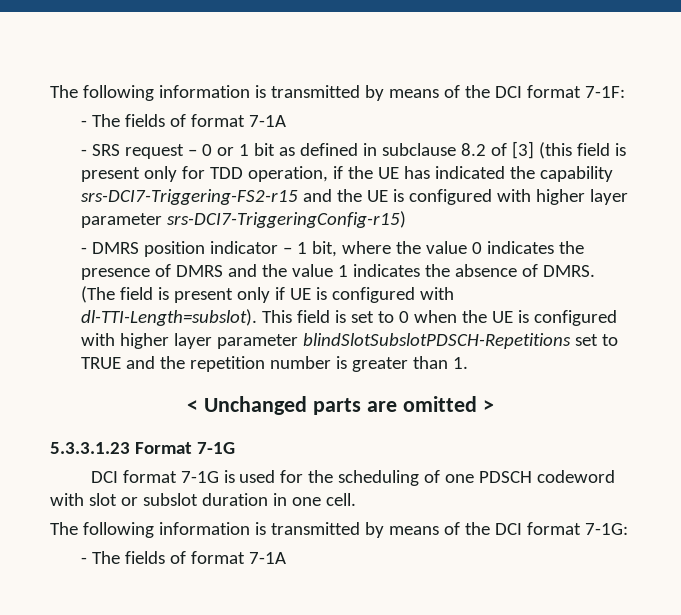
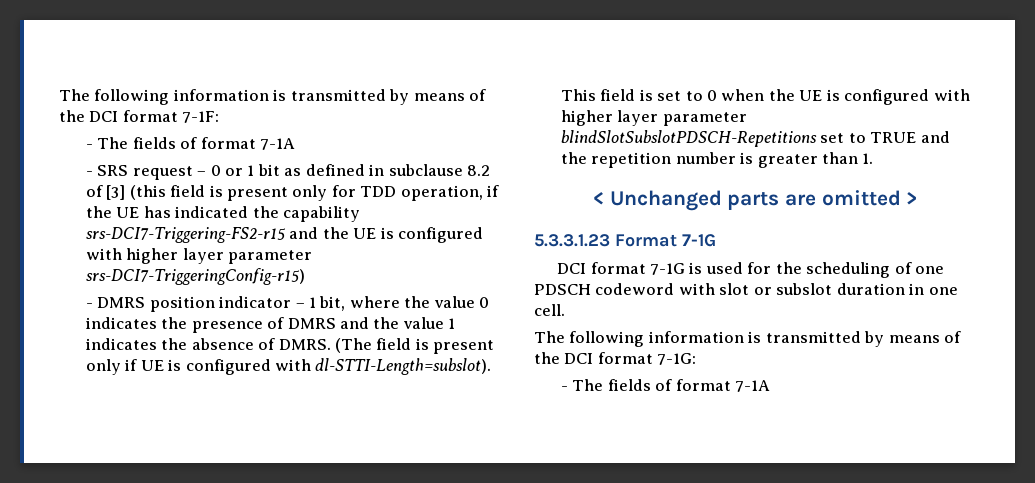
[80,309,257,326] dl-TTI-Length=subslot). -> [315,358,492,375] dl-STTI-Length=subslot).

